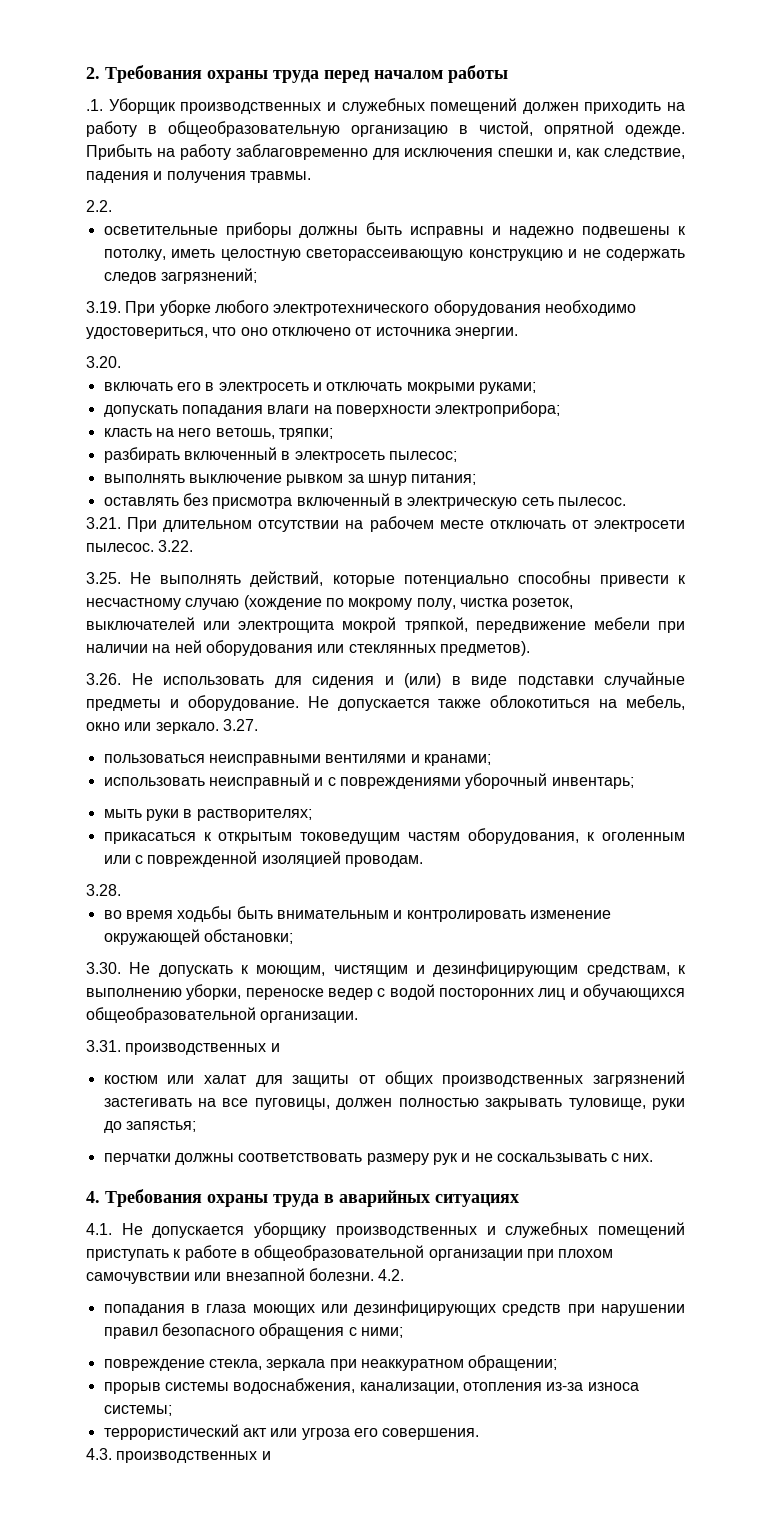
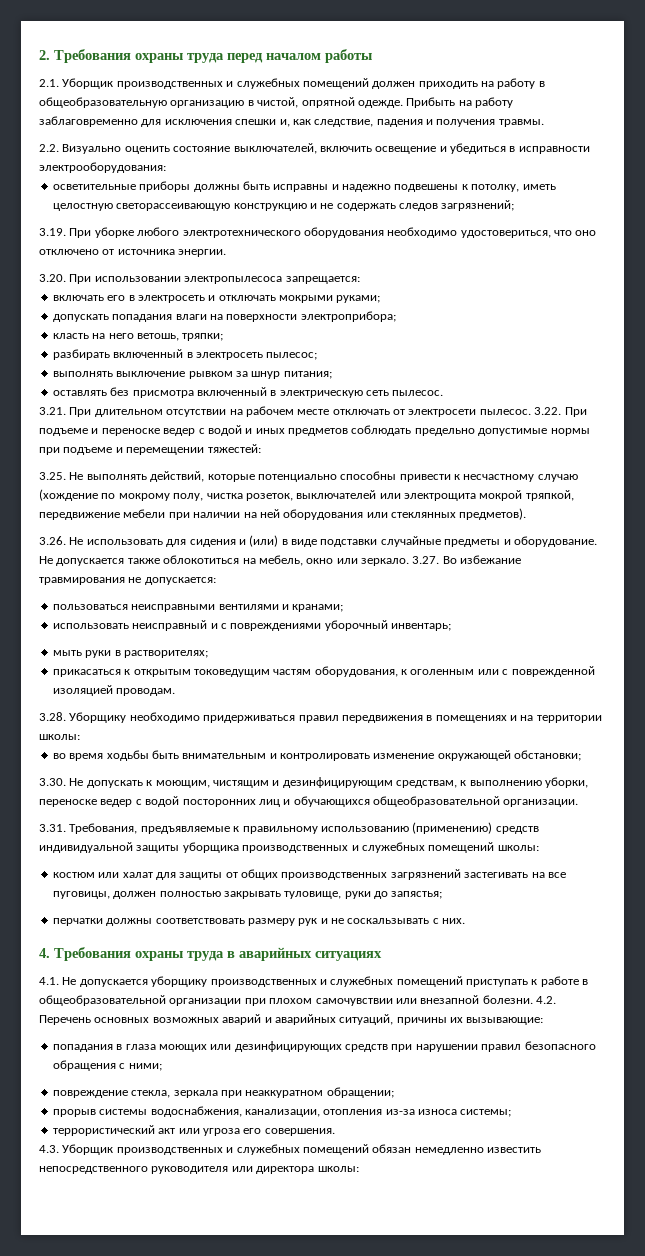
[86,99,103,111] .1. -> [39,79,59,87] 2.1.
(112, 206) none -> [62,143,590,154] [39,162,166,173] Визуально оценить состояние выключателей, включить освещение и убедиться в исправности электрооборудования:
(121, 362) none -> [69,274,360,284] При использовании электропылесоса запрещается:
(194, 546) none -> [564,407,587,417] [39,425,590,436] [39,444,261,455] При подъеме и переноске ведер с водой и иных предметов соблюдать предельно допустимые нормы при подъеме и перемещении тяжестей:
(258, 725) none -> [442,555,522,564] [39,577,216,585] Во избежание травмирования не допускается:
(121, 890) none -> [69,712,602,723] [39,734,80,740] Уборщику необходимо придерживаться правил передвижения в помещениях и на территории школы:
[125,1043,280,1055] производственных и -> [69,822,539,834] [39,842,539,853] Требования, предъявляемые к правильному использованию (применению) средств индивидуальной защиты уборщика производственных и служебных помещений школы:
(405, 1275) none -> [39,1014,544,1025] Перечень основных возможных аварий и аварийных ситуаций, причины их вызывающие:
[116,1451,271,1463] производственных и -> [62,1144,541,1155] [39,1166,359,1174] Уборщик производственных и служебных помещений обязан немедленно известить непосредственного руководителя или директора школы:

